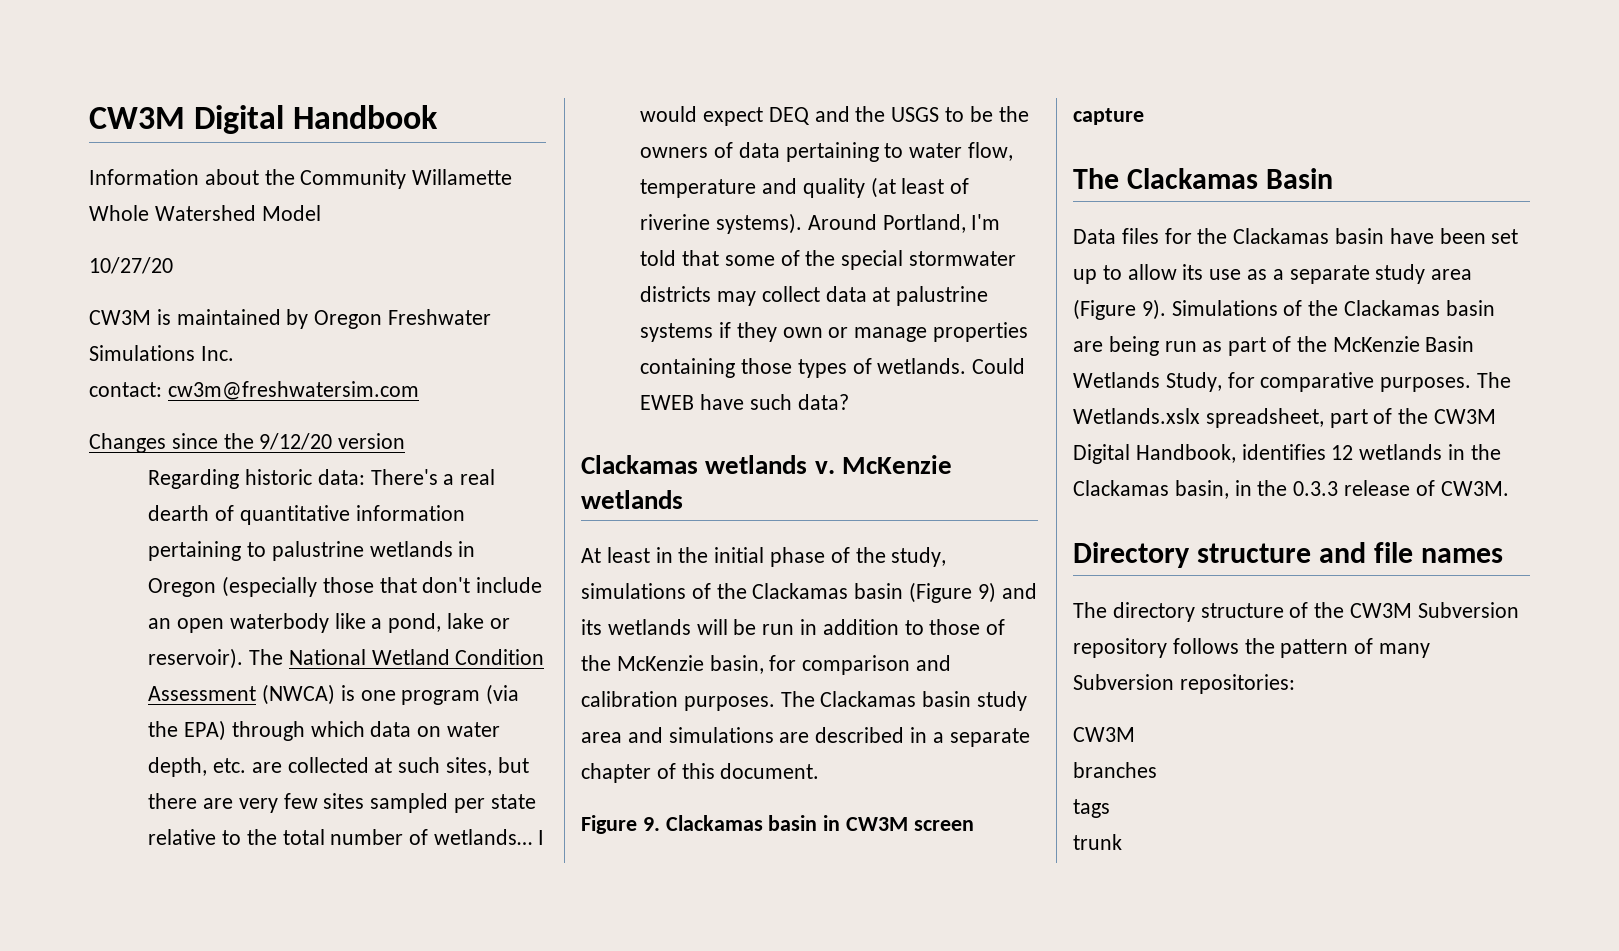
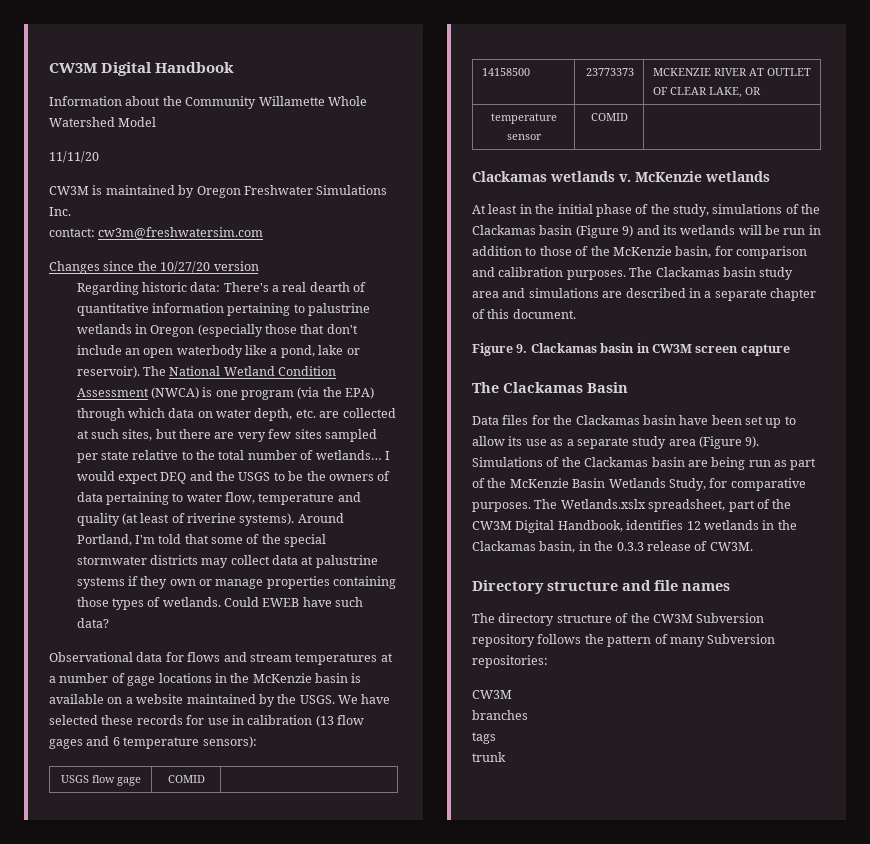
[89,257,173,274] 10/27/20 -> [49,151,99,163] 11/11/20
[259,433,333,450] 9/12/20 -> [160,261,211,273] 10/27/20
(849, 402) none -> [49,652,393,665] [49,673,362,686] [49,694,391,707] [49,715,364,727] [49,736,257,749] [60,775,141,786] [167,775,205,783] [481,68,530,76] [586,68,635,76] [652,68,811,76] [652,87,761,98] [490,113,557,124] [506,134,542,140] [590,113,628,121] // Observational data for flows and stream temperatures at a number of gage locations in the McKenzie basin is available on a website maintained by the USGS. We have selected these records for use in calibration (13 flow gages and 6 temperature sensors): // USGS flow gage | COMID | // 14158500 | 23773373 | MCKENZIE RIVER AT OUTLET OF CLEAR LAKE, OR // temperature sensor | COMID |

